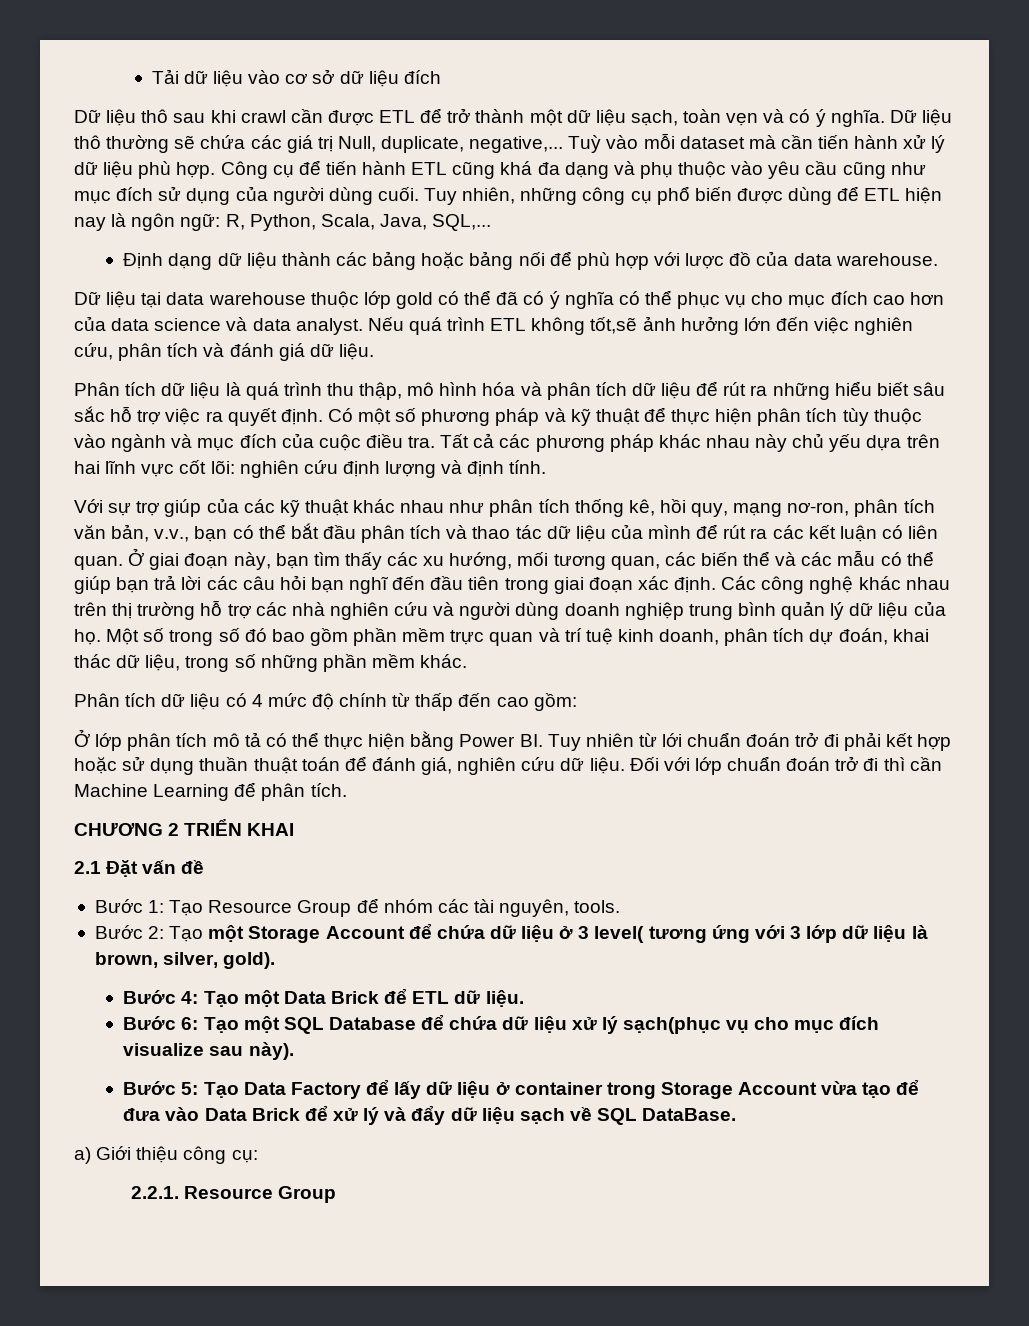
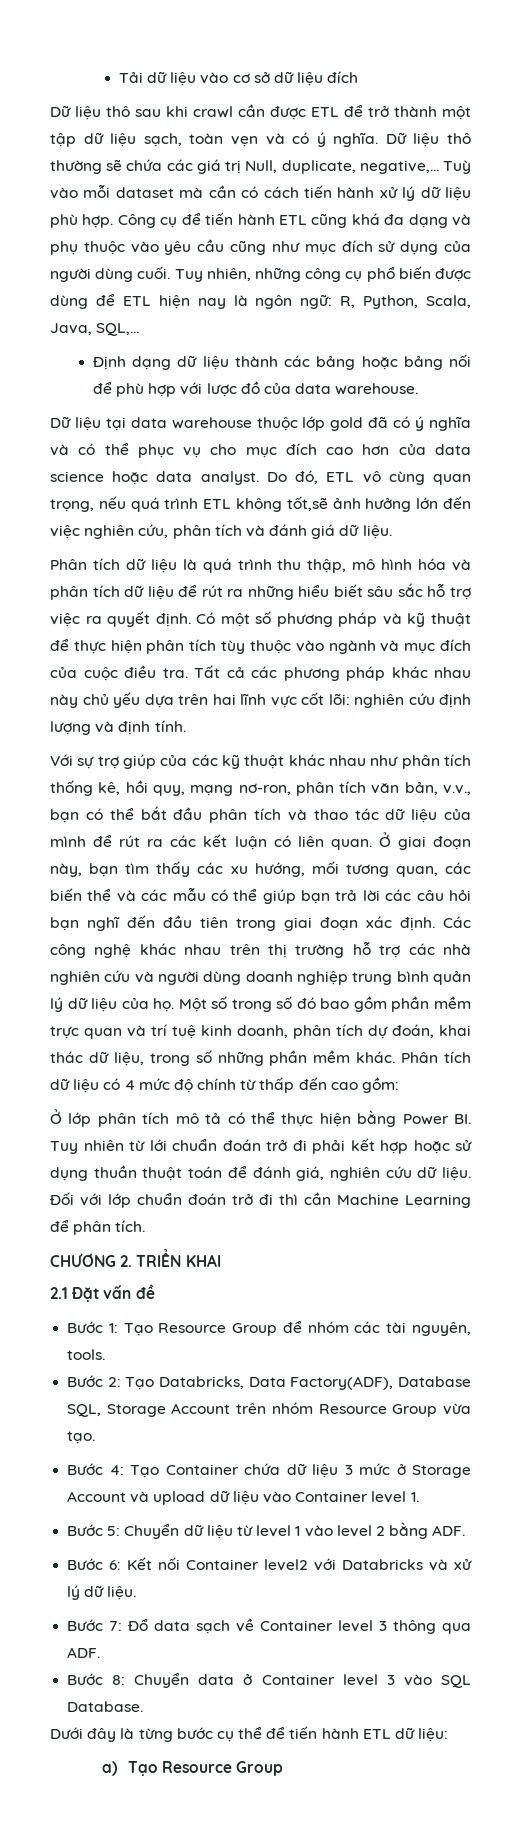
(563, 117) none -> [50,133,76,147] tập
(813, 142) none -> [241,186,299,198] có cách
[438,290,492,305] có thể -> (364, 424) none
(614, 300) none -> [50,444,69,456] và
[226,317,248,331] và -> [112,471,149,485] hoặc
[367,317,404,331] Nếu -> [266,470,472,485] [50,496,126,512] Do đó, ETL vô cùng quan trọng, nếu
(468, 661) // -> (396, 1057) none
[168,823,180,836] 2 -> [120,1255,133,1267] 2.
[208,924,928,943] [94,952,276,969] [123,989,524,1007] [123,1015,880,1034] [123,1042,294,1060] [123,1080,920,1099] [123,1106,737,1125] [74,1146,258,1164] [130,1186,179,1199] một Storage Account để chứa dữ liệu ở 3 level( tương ứng với 3 lớp dữ liệu là brown, silver, gold). // Bước 4: Tạo một Data Brick để ETL dữ liệu. // Bước 6: Tạo một SQL Database để chứa dữ liệu xử lý sạch(phục vụ cho mục đích visualize sau này). // Bước 5: Tạo Data Factory để lấy dữ liệu ở container trong Storage Account vừa tạo để đưa vào Data Brick để xử lý và đẩy dữ liệu sạch về SQL DataBase. // a) Giới thiệu công cụ: // 2.2.1. -> [159,1376,471,1390] [67,1402,471,1417] [67,1431,96,1444] [67,1463,471,1478] [67,1490,419,1505] [67,1522,466,1539] [67,1557,473,1571] [67,1585,137,1600] [67,1618,471,1634] [67,1647,101,1658] [67,1672,471,1688] [67,1701,144,1712] [50,1726,449,1742] [101,1761,158,1776] Databricks, Data Factory(ADF), Database SQL, Storage Account trên nhóm Resource Group vừa tạo. // Bước 4: Tạo Container chứa dữ liệu 3 mức ở Storage Account và upload dữ liệu vào Container level 1. // Bước 5: Chuyển dữ liệu từ level 1 vào level 2 bằng ADF. // Bước 6: Kết nối Container level2 với Databricks và xử lý dữ liệu. // Bước 7: Đổ data sạch về Container level 3 thông qua ADF. // Bước 8: Chuyển data ở Container level 3 vào SQL Database. // Dưới đây là từng bước cụ thể để tiến hành ETL dữ liệu: // a) Tạo

